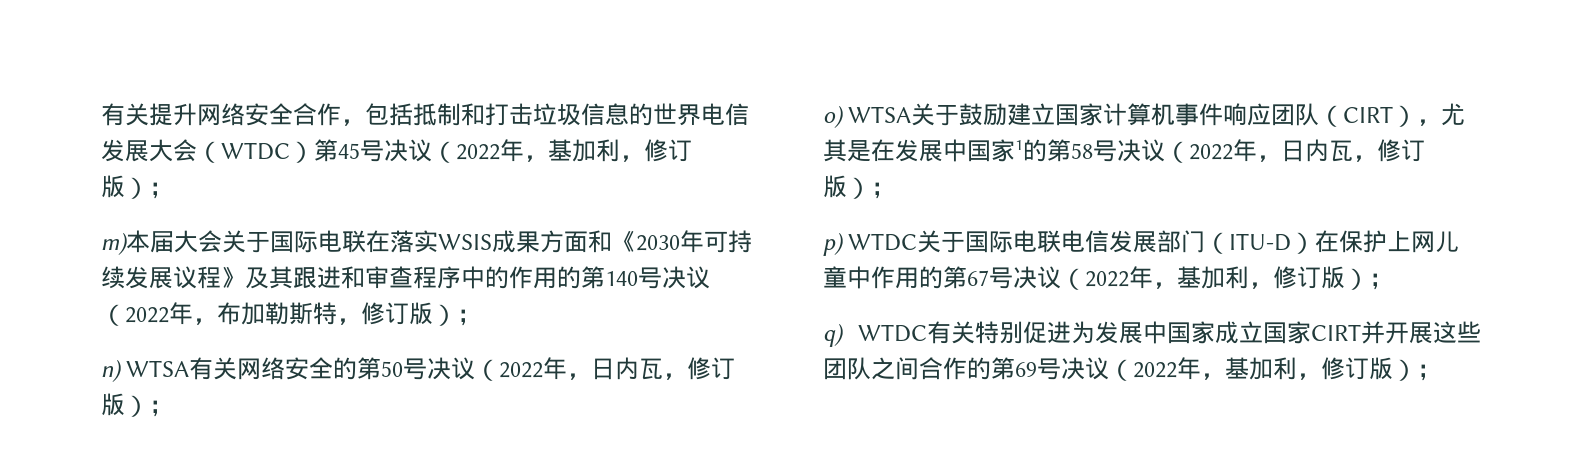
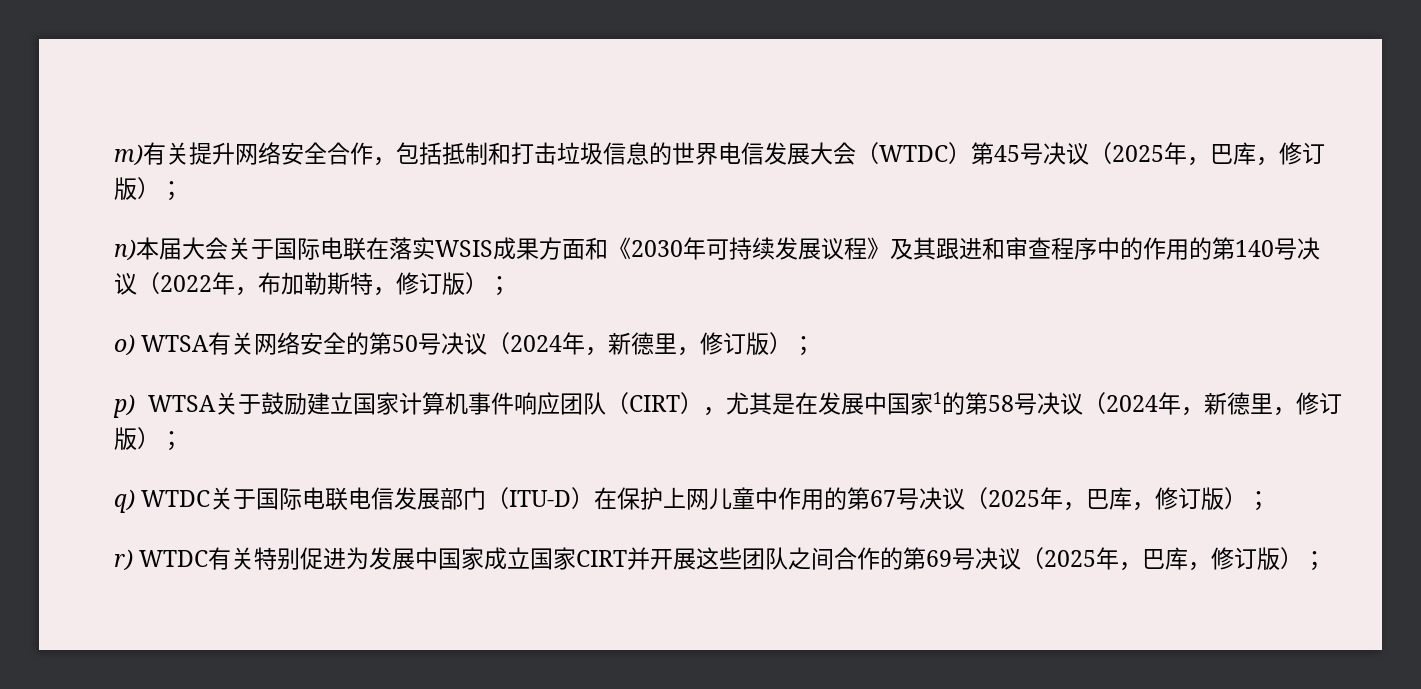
(101, 114) none -> [114,144,143,166] m)
[456,139,692,162] [101,175,173,199] [101,233,128,255] 2022年，基加利，修订版）； // m) -> [1112,142,1325,166] [114,177,183,201] [114,239,136,261] 2025年，巴库，修订版）； // n)
[101,360,122,382] n) -> [114,334,135,356] o)
[499,357,736,380] [101,393,173,417] [823,106,844,128] 2022年，日内瓦，修订版）； // o) -> [510,332,816,356] [113,394,135,418] 2024年，新德里，修订版）； // p)
[1189,139,1425,162] [823,175,895,199] [823,233,844,256] 2022年，日内瓦，修订版）； // p) -> [1106,392,1342,416] [114,427,183,451] [114,489,135,513] 2024年，新德里，修订版）； // q)
[1085,266,1393,290] [823,324,844,347] 2022年，基加利，修订版）； // q) -> [988,487,1271,511] [114,549,133,571] 2025年，巴库，修订版）； // r)
[1133,357,1297,380] 2022年，基加利 -> [1044,547,1189,571] 2025年，巴库

